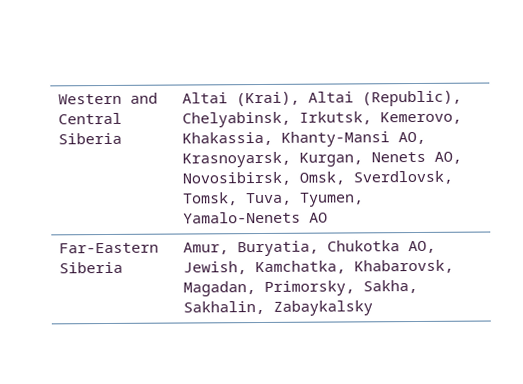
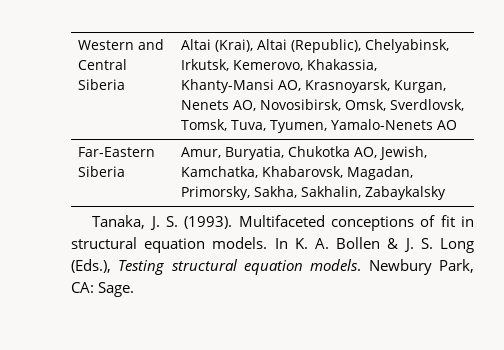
(373, 308) none -> [92,215,475,231] [71,237,474,253] [71,259,474,275] [71,282,135,297] // Tanaka, J. S. (1993). Multifaceted conceptions of fit in structural equation models. In K. A. Bollen & J. S. Long (Eds.), Testing structural equation models. Newbury Park, CA: Sage.

